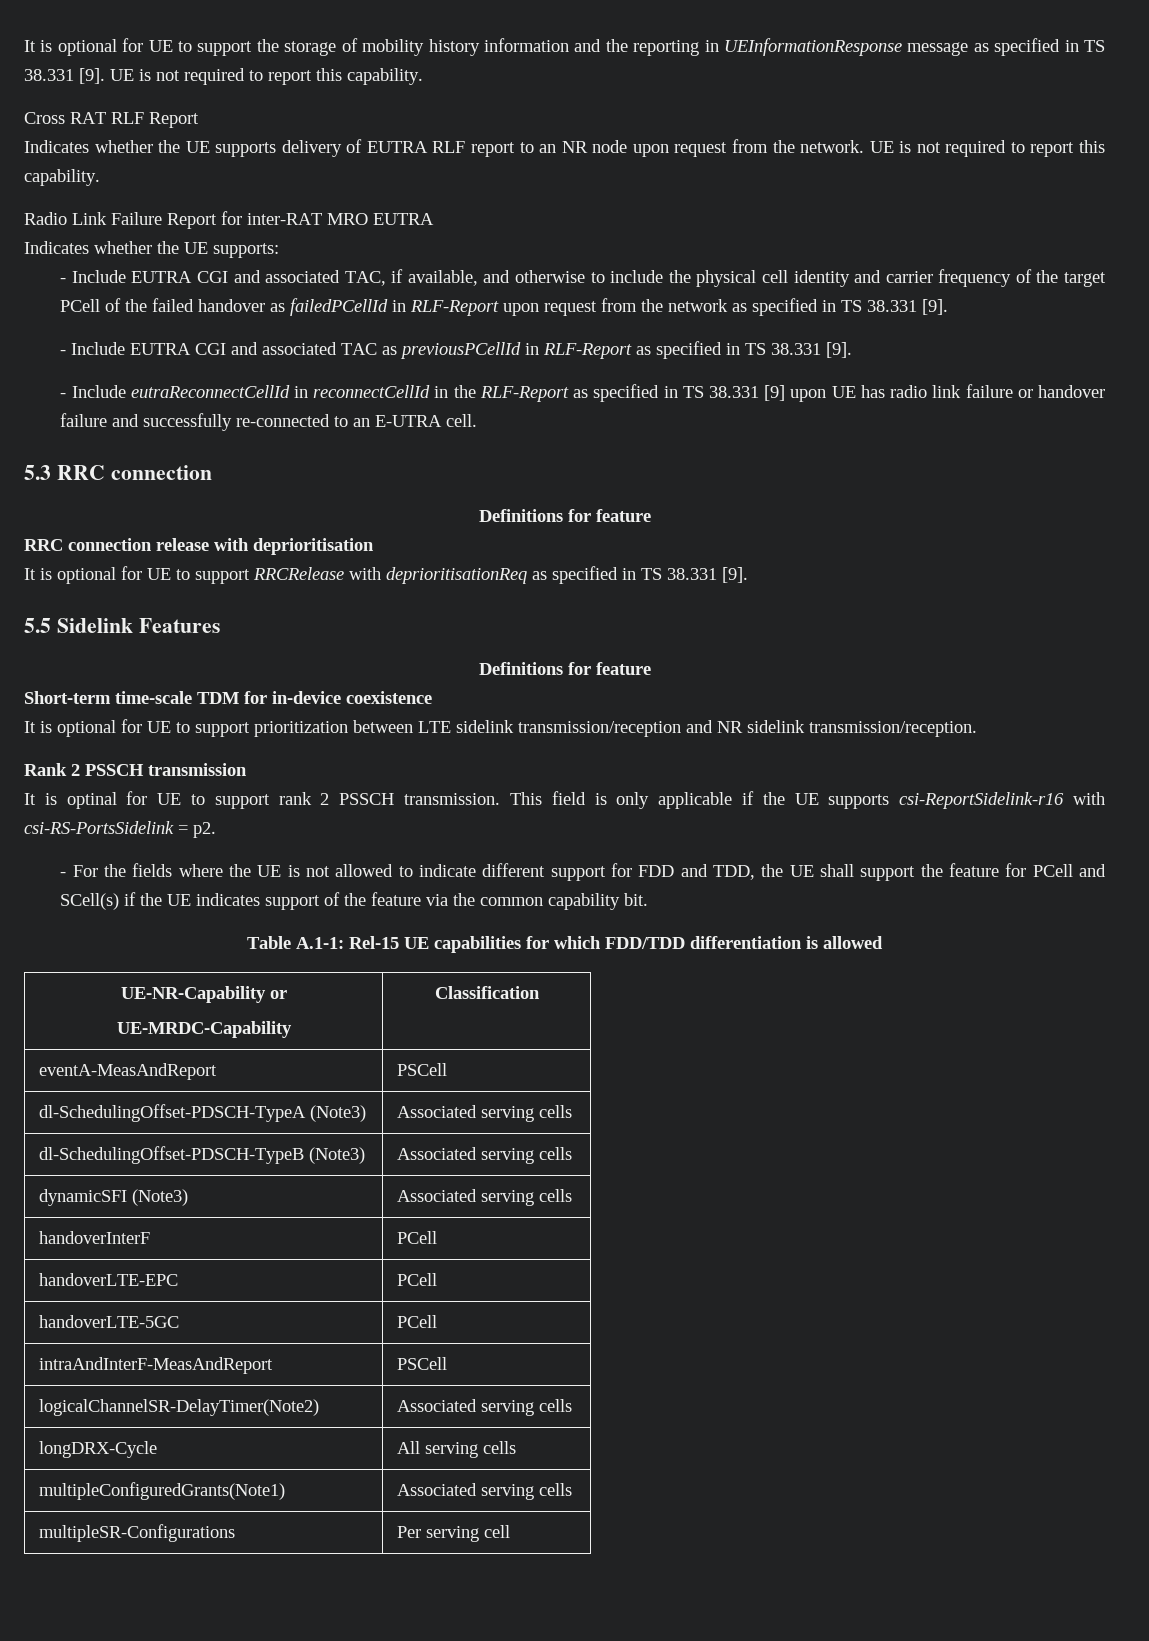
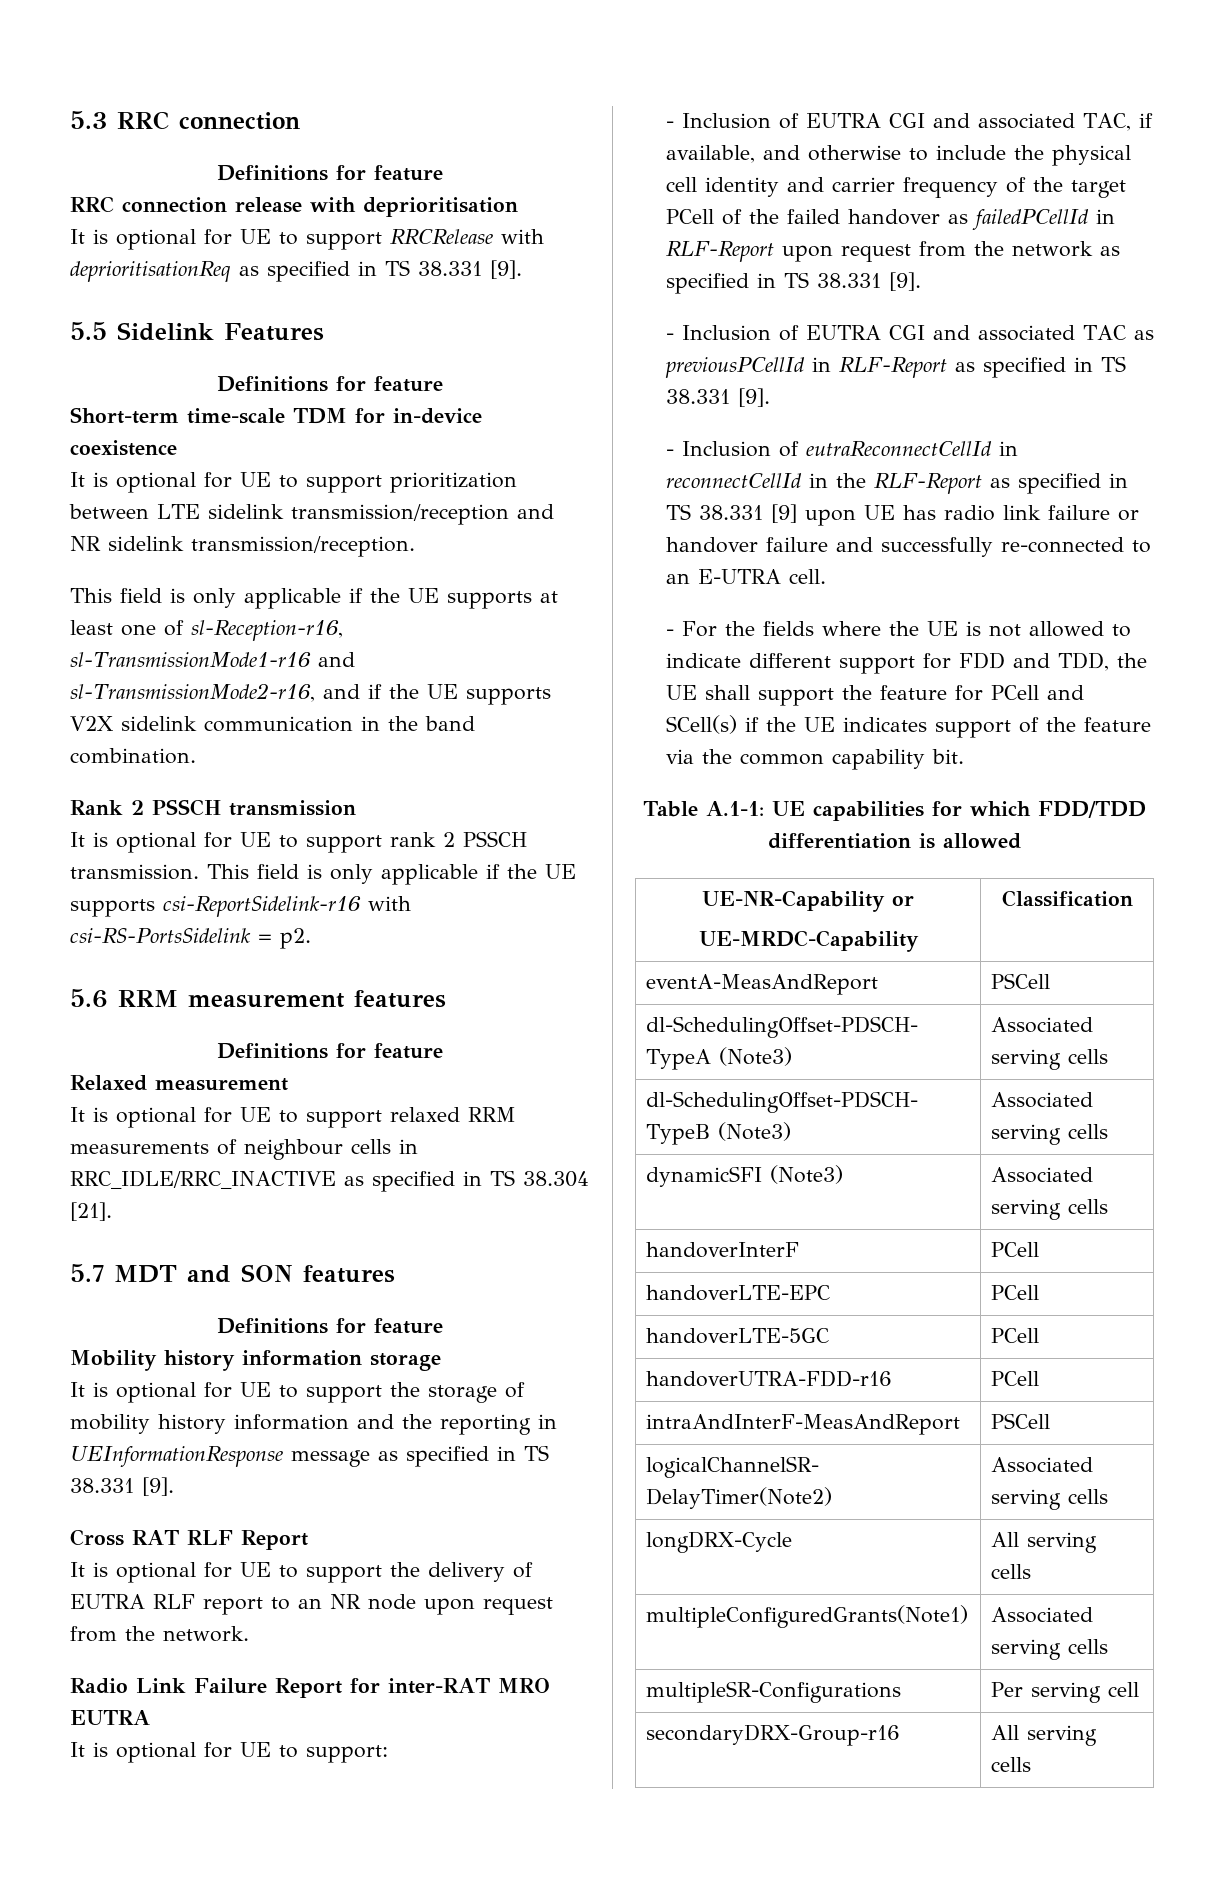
[24,38,1105,56] [24,68,423,85] [24,112,199,128] [24,139,1105,157] [24,169,100,186] [24,211,434,229] [24,241,279,258] [60,269,1106,287] [60,298,949,316] [60,341,853,359] [60,384,1105,402] [60,413,478,431] It is optional for UE to support the storage of mobility history information and the reporting in UEInformationResponse message as specified in TS 38.331 [9]. UE is not required to report this capability. // Cross RAT RLF Report // Indicates whether the UE supports delivery of EUTRA RLF report to an NR node upon request from the network. UE is not required to report this capability. // Radio Link Failure Report for inter-RAT MRO EUTRA // Indicates whether the UE supports: // - Include EUTRA CGI and associated TAC, if available, and otherwise to include the physical cell identity and carrier frequency of the target PCell of the failed handover as failedPCellId in RLF-Report upon request from the network as specified in TS 38.331 [9]. // - Include EUTRA CGI and associated TAC as previousPCellId in RLF-Report as specified in TS 38.331 [9]. // - Include eutraReconnectCellId in reconnectCellId in the RLF-Report as specified in TS 38.331 [9] upon UE has radio link failure or handover failure and successfully re-connected to an E-UTRA cell. // -> (70, 120) none
(977, 729) none -> [70,588,558,609] [70,620,343,641] [70,652,355,667] [70,683,551,705] [70,716,475,732] [70,748,196,764] // This field is only applicable if the UE supports at least one of sl-Reception-r16, sl-TransmissionMode1-r16 and sl-TransmissionMode2-r16, and if the UE supports V2X sidelink communication in the band combination.
[66,792,117,809] optinal -> [116,832,196,853] optional
(216, 830) none -> [70,989,446,1008] [216,1043,443,1059] [70,1075,288,1091] [70,1107,516,1128] [70,1139,418,1160] [70,1170,589,1192] [70,1202,112,1221] [70,1264,395,1283] [216,1318,443,1334] [70,1350,441,1371] [70,1382,525,1403] [70,1414,557,1435] [70,1445,549,1467] [70,1477,174,1496] [70,1529,308,1550] [70,1562,533,1583] [70,1594,553,1615] [70,1626,249,1642] [70,1678,550,1698] [70,1710,150,1725] [70,1742,388,1763] [665,113,1153,131] [665,145,1131,166] [665,177,1126,198] [665,209,1115,230] [665,241,1120,262] [665,272,921,294] [665,325,1154,341] [664,356,1126,378] [665,388,770,407] [665,441,1018,457] [665,473,1128,494] [665,504,1139,526] [665,537,1151,557] [665,569,826,584] // 5.6 RRM measurement features // Definitions for feature // Relaxed measurement // It is optional for UE to support relaxed RRM measurements of neighbour cells in RRC_IDLE/RRC_INACTIVE as specified in TS 38.304 [21]. // 5.7 MDT and SON features // Definitions for feature // Mobility history information storage // It is optional for UE to support the storage of mobility history information and the reporting in UEInformationResponse message as specified in TS 38.331 [9]. // Cross RAT RLF Report // It is optional for UE to support the delivery of EUTRA RLF report to an NR node upon request from the network. // Radio Link Failure Report for inter-RAT MRO EUTRA // It is optional for UE to support: // - Inclusion of EUTRA CGI and associated TAC, if available, and otherwise to include the physical cell identity and carrier frequency of the target PCell of the failed handover as failedPCellId in RLF-Report upon request from the network as specified in TS 38.331 [9]. // - Inclusion of EUTRA CGI and associated TAC as previousPCellId in RLF-Report as specified in TS 38.331 [9]. // - Inclusion of eutraReconnectCellId in reconnectCellId in the RLF-Report as specified in TS 38.331 [9] upon UE has radio link failure or handover failure and successfully re-connected to an E-UTRA cell.
[349,936,399,949] Rel-15 -> (765, 808) none
(437, 1321) none -> [646,1370,893,1387] [991,1371,1040,1386] // handoverUTRA-FDD-r16 | PCell
(510, 1531) none -> [646,1724,901,1746] [991,1725,1098,1746] [991,1757,1032,1772] // secondaryDRX-Group-r16 | All serving cells

